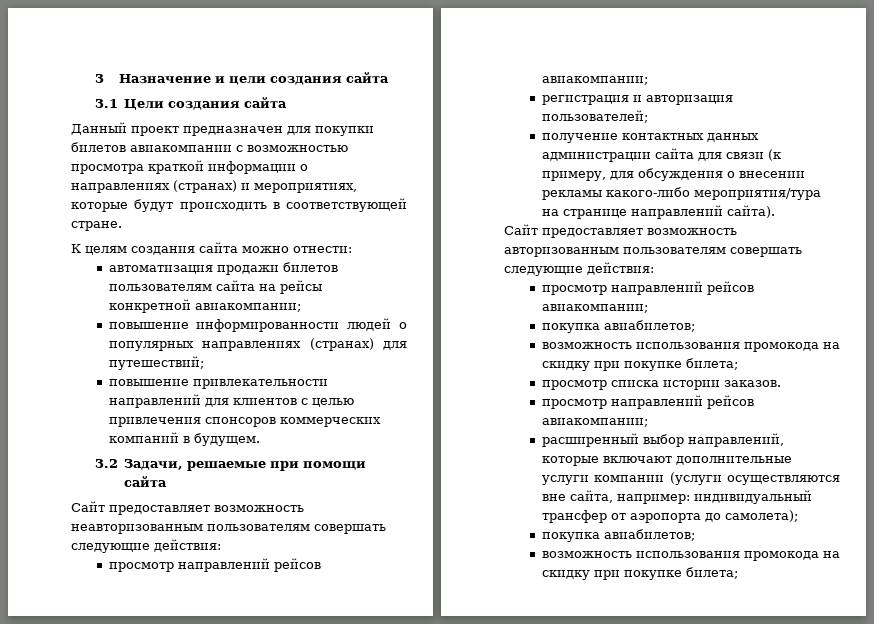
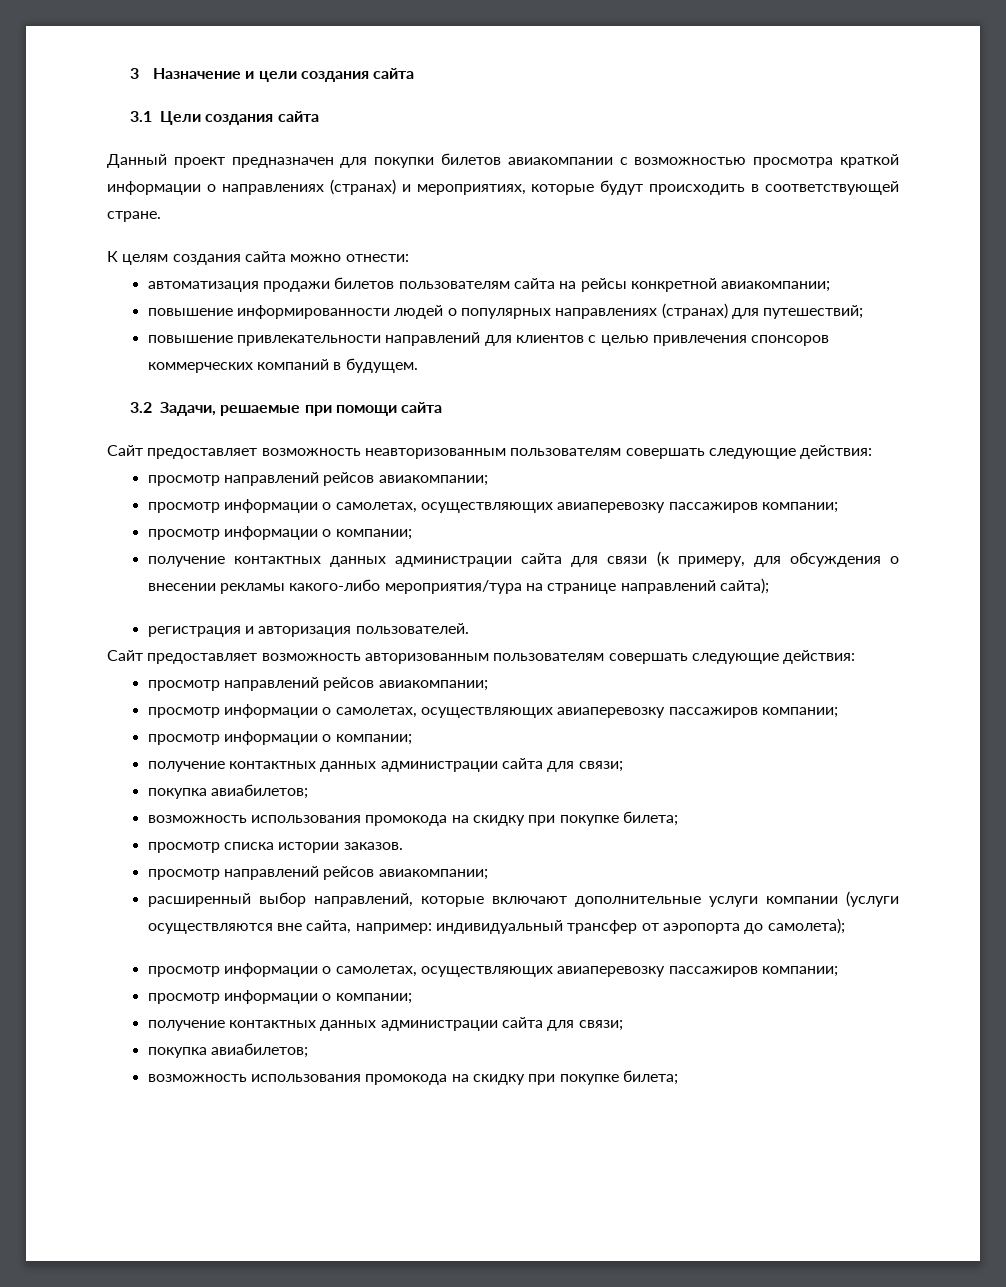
[541,95,733,105] [541,110,648,123] регистрация и авторизация пользователей; -> [147,499,838,513] [147,526,412,540] просмотр информации о самолетах, осуществляющих авиаперевозку пассажиров компании; // просмотр информации о компании;
[726,205,775,218] сайта). -> [719,578,769,594] [147,623,469,637] сайта); // регистрация и авторизация пользователей.
(648, 308) none -> [147,704,838,718] [147,731,412,745] [147,758,623,772] // просмотр информации о самолетах, осуществляющих авиаперевозку пассажиров компании; // просмотр информации о компании; // получение контактных данных администрации сайта для связи;
(798, 516) none -> [147,963,838,977] [147,990,412,1004] [147,1017,623,1031] // просмотр информации о самолетах, осуществляющих авиаперевозку пассажиров компании; // просмотр информации о компании; // получение контактных данных администрации сайта для связи;

